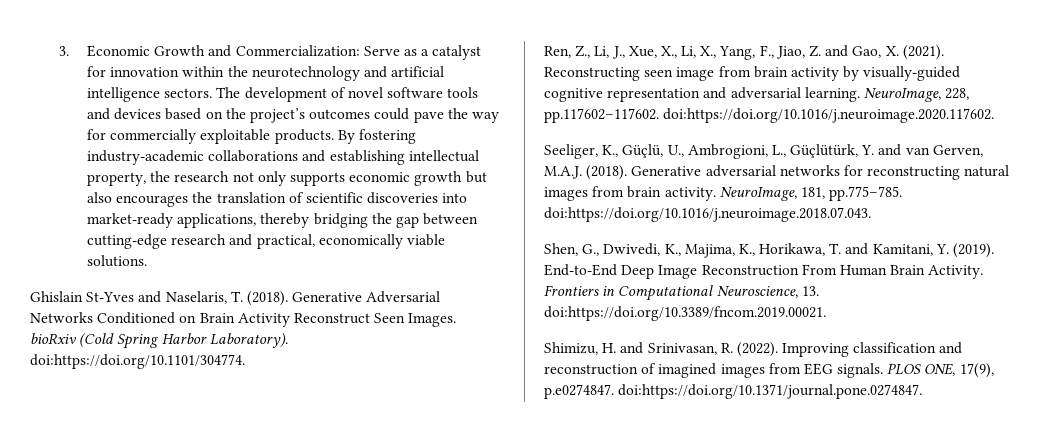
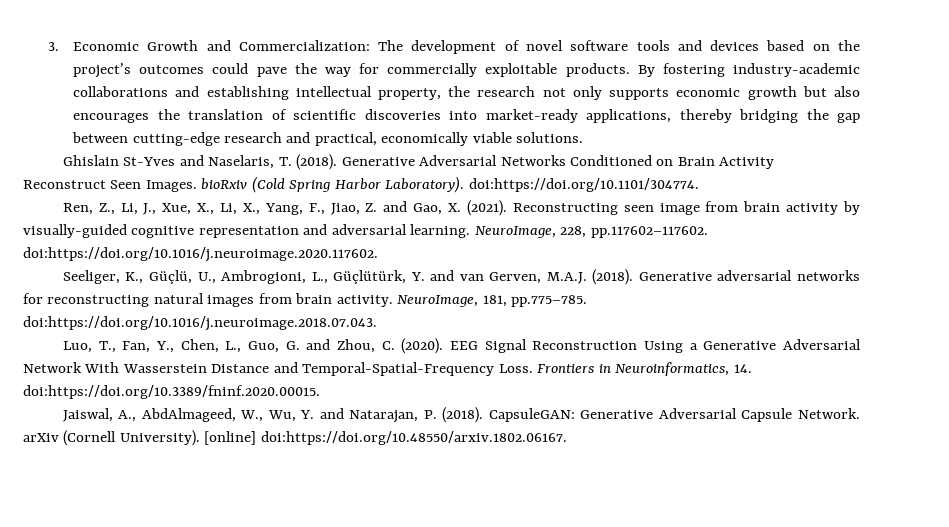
[363,45,482,60] [87,66,445,81] [87,87,213,102] Serve as a catalyst for innovation within the neurotechnology and artificial intelligence sectors. -> (370, 45) none
[544,243,995,258] [544,264,984,279] [544,285,819,301] [544,306,826,321] [544,342,963,357] [544,363,994,378] [544,384,923,399] Shen, G., Dwivedi, K., Majima, K., Horikawa, T. and Kamitani, Y. (2019). End-to-End Deep Image Reconstruction From Human Brain Activity. Frontiers in Computational Neuroscience, 13. doi:https://doi.org/10.3389/fncom.2019.00021. // Shimizu, H. and Srinivasan, R. (2022). Improving classification and reconstruction of imagined images from EEG signals. PLOS ONE, 17(9), p.e0274847. doi:https://doi.org/10.1371/journal.pone.0274847. -> [62,338,861,354] [23,362,752,376] [23,385,320,399] [62,407,861,423] [23,430,567,446] Luo, T., Fan, Y., Chen, L., Guo, G. and Zhou, C. (2020). EEG Signal Reconstruction Using a Generative Adversarial Network With Wasserstein Distance and Temporal-Spatial-Frequency Loss. Frontiers in Neuroinformatics, 14. doi:https://doi.org/10.3389/fninf.2020.00015. // Jaiswal, A., AbdAlmageed, W., Wu, Y. and Natarajan, P. (2018). CapsuleGAN: Generative Adversarial Capsule Network. arXiv (Cornell University). [online] doi:https://doi.org/10.48550/arxiv.1802.06167.

